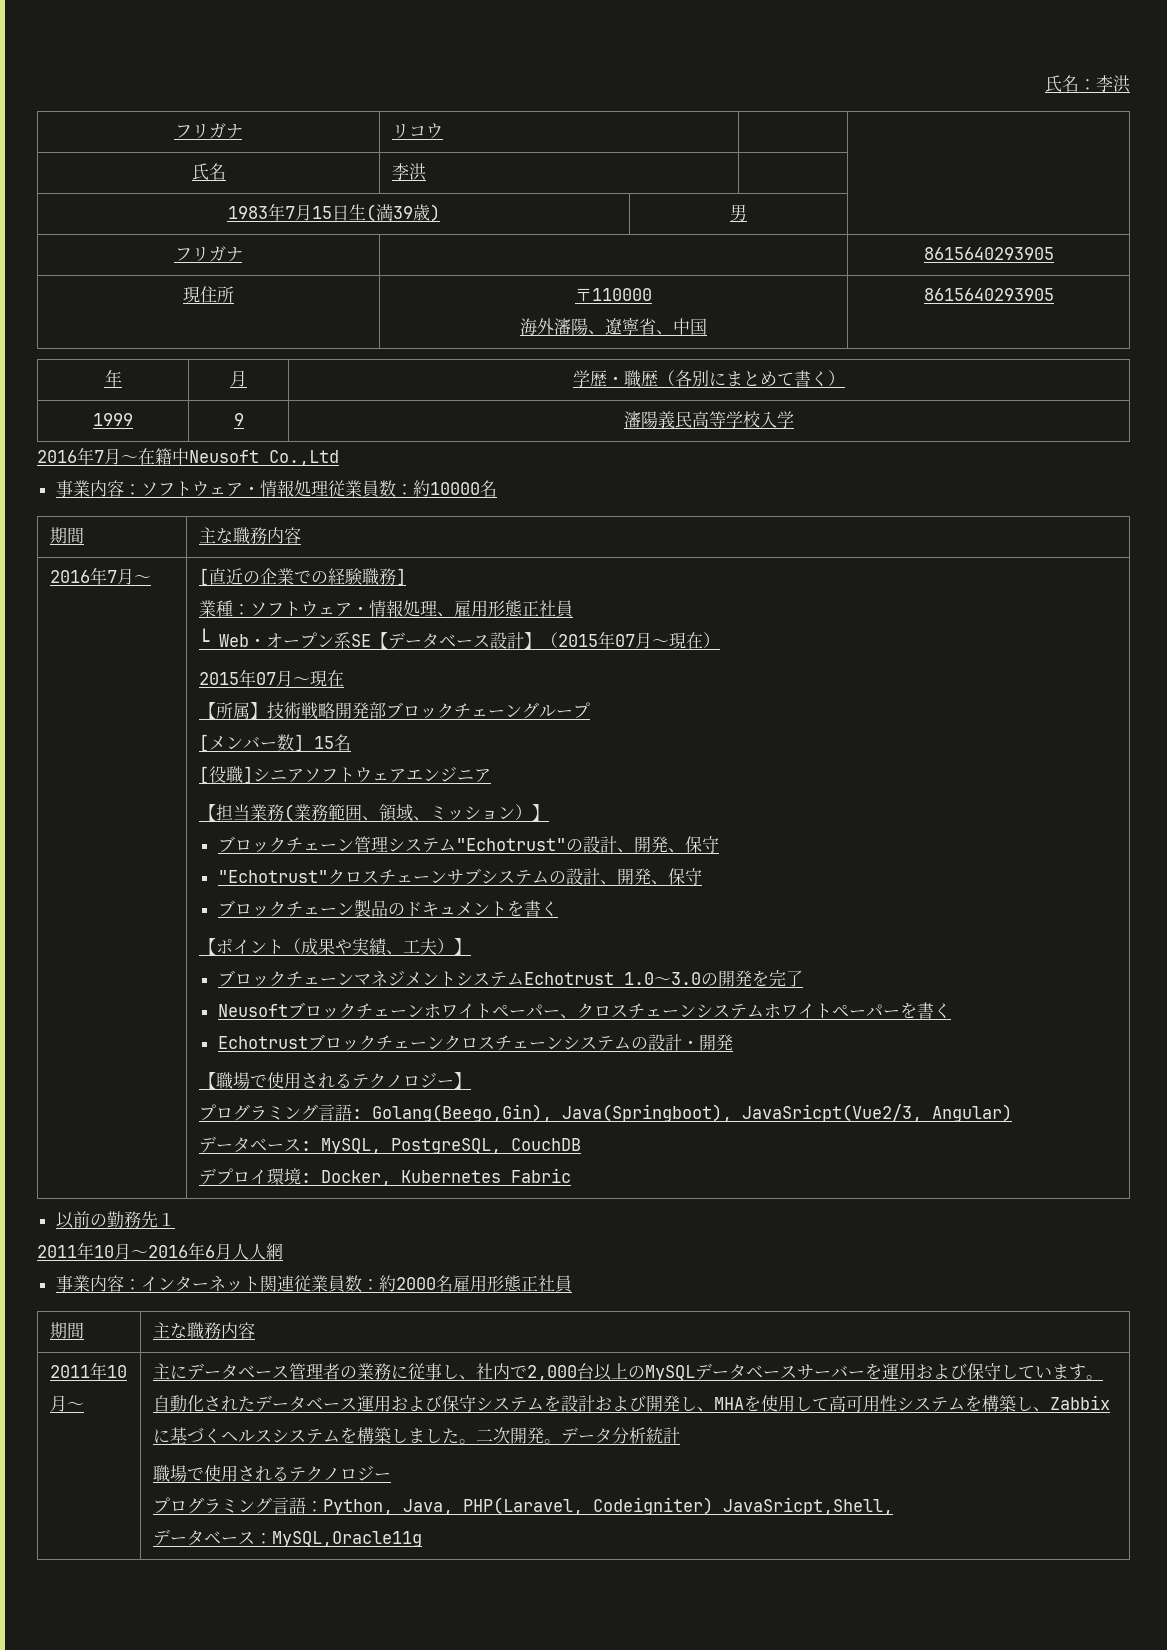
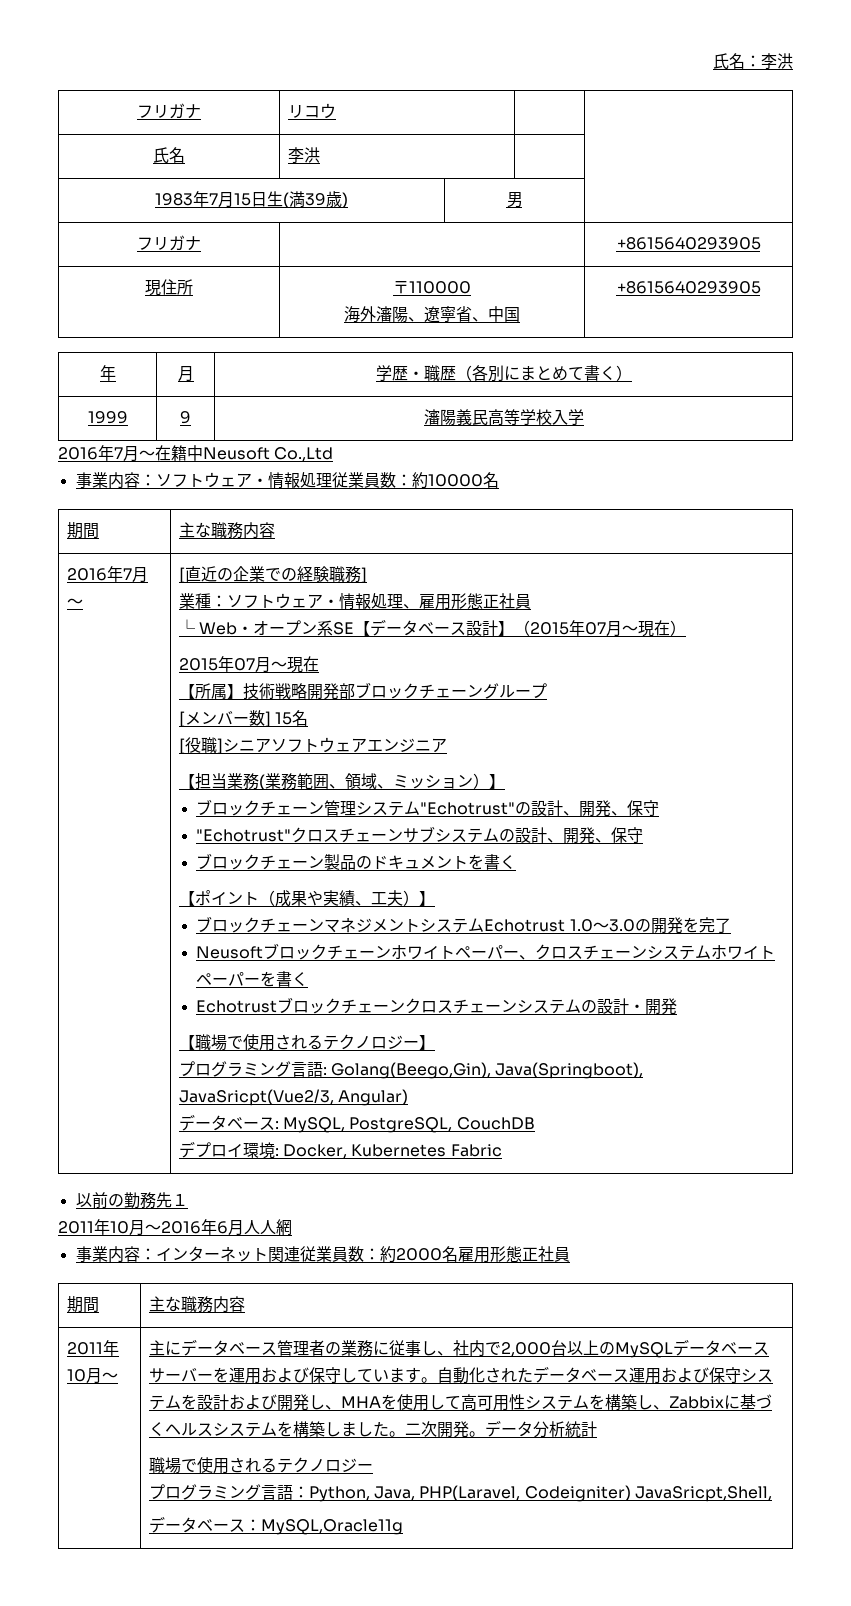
[923,247,1054,260] 8615640293905 -> [616,237,761,250] +8615640293905
[923,288,1054,301] 8615640293905 -> [616,281,761,294] +8615640293905

